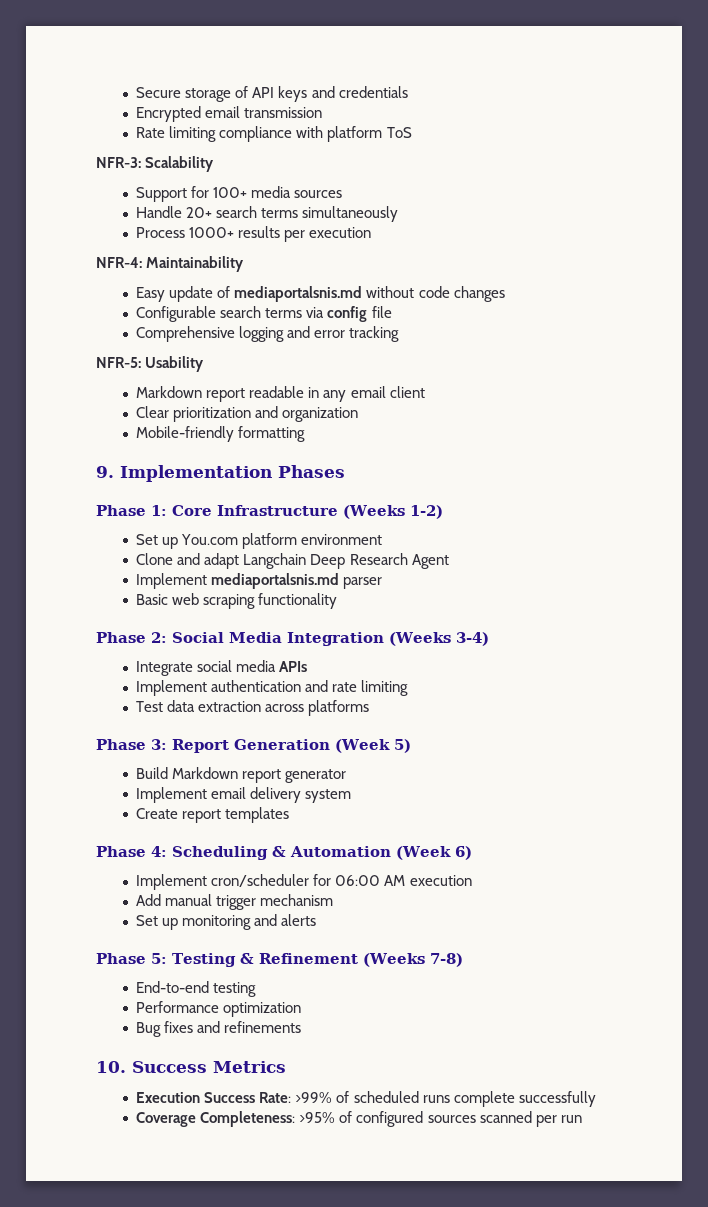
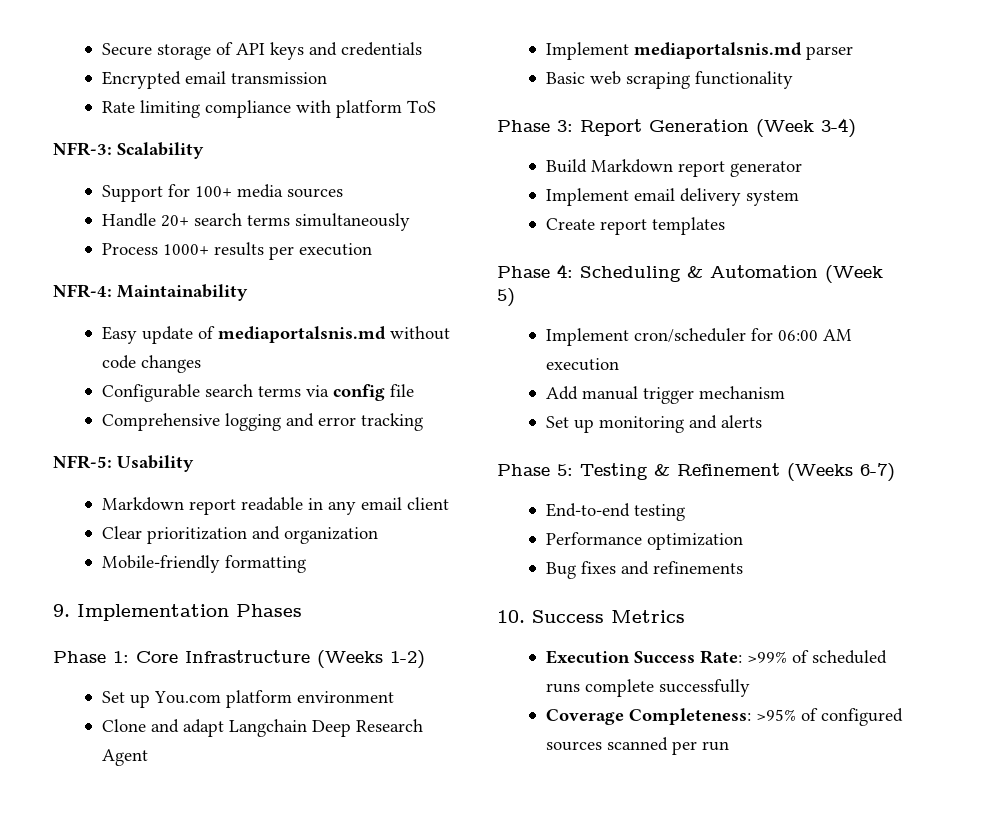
[96,632,489,646] [136,660,308,676] [136,680,409,696] [136,700,370,716] // Phase 2: Social Media Integration (Weeks 3-4) // Integrate social media APIs // Implement authentication and rate limiting // Test data extraction across platforms -> (793, 80) none
[393,739,411,753] 5) -> [821,118,856,138] 3-4)
[454,846,472,860] 6) -> [497,288,515,307] 5)
[429,953,463,967] 7-8) -> [860,463,895,482] 6-7)

